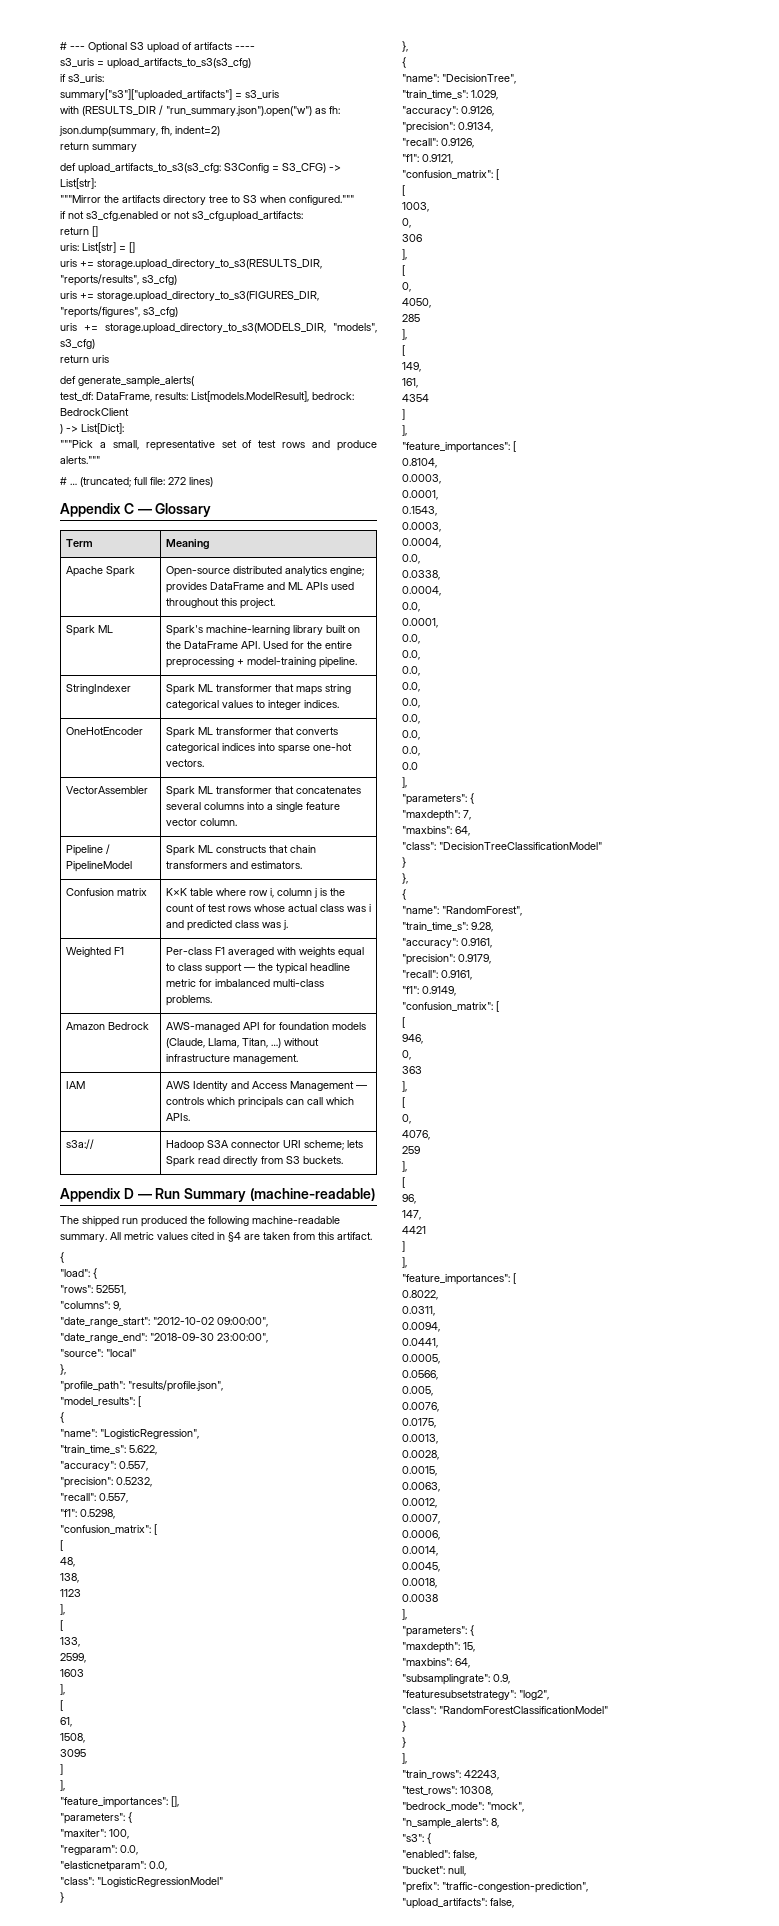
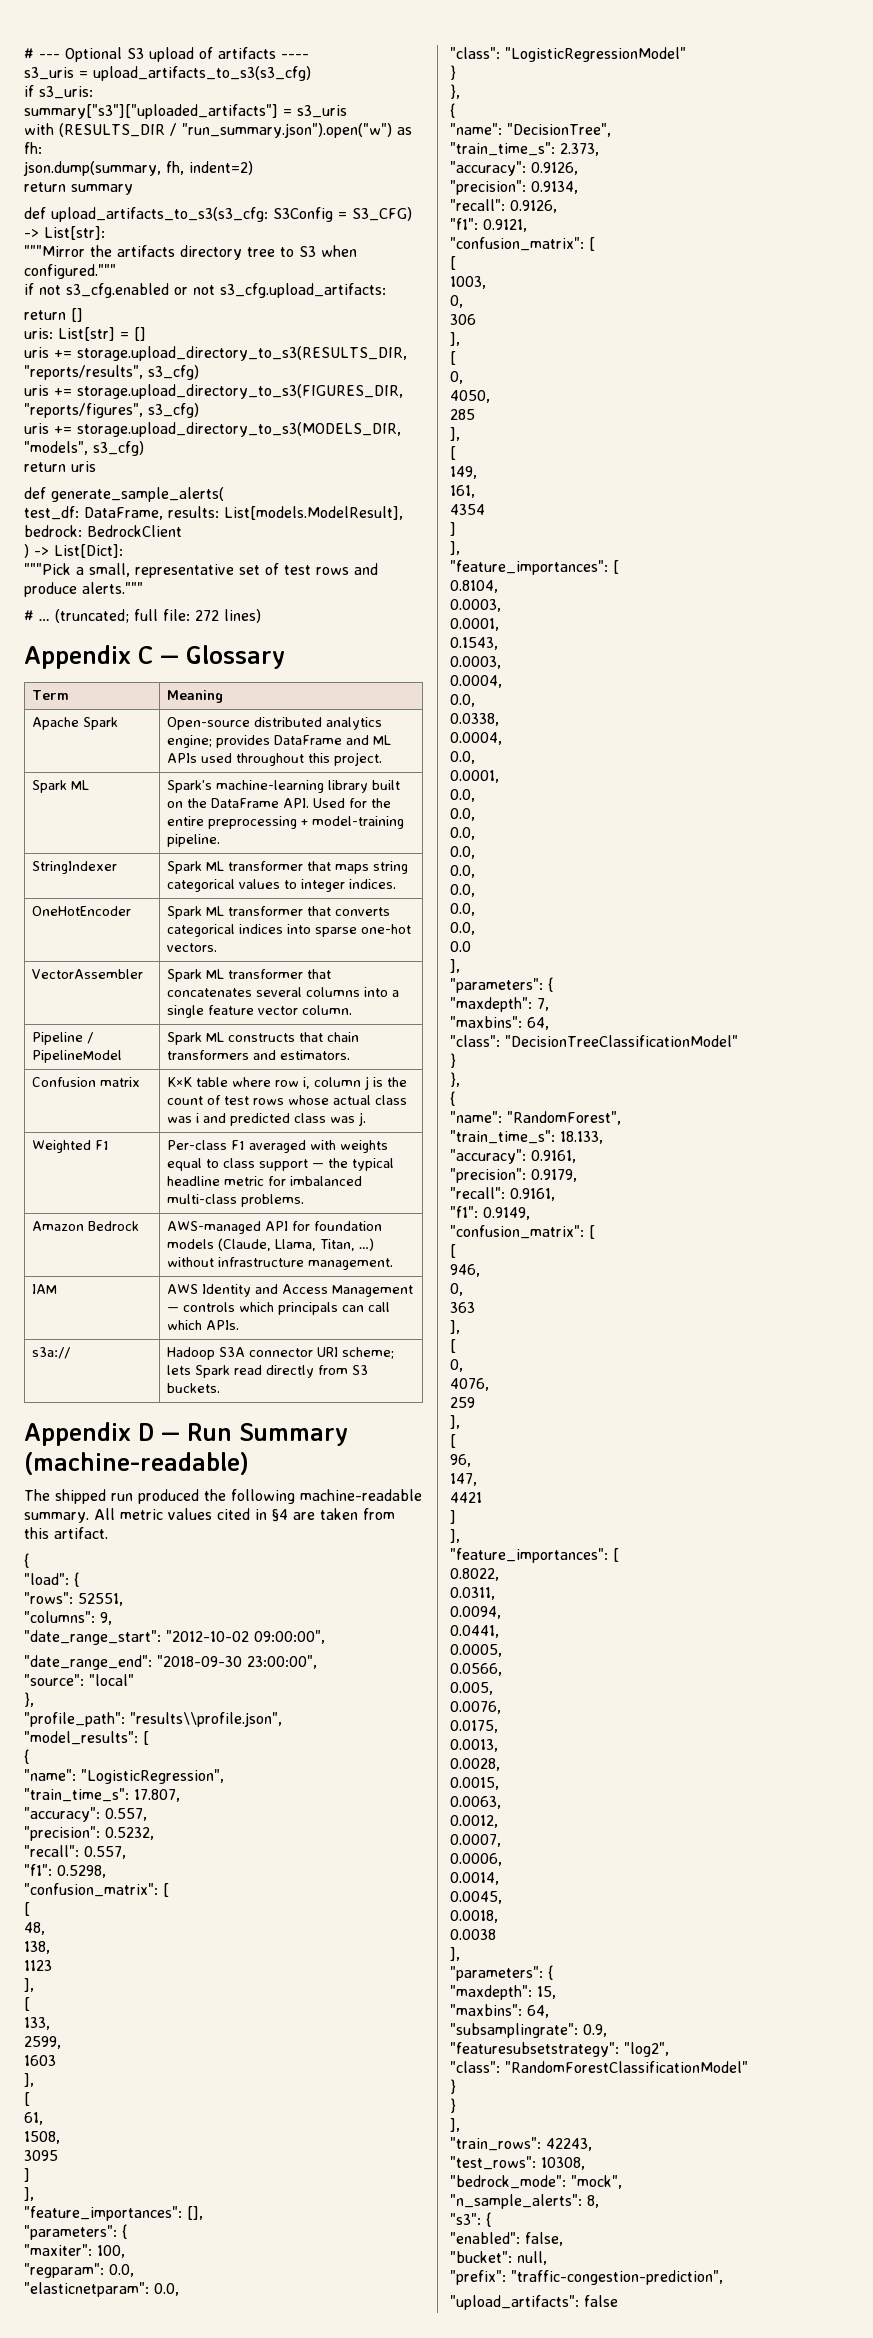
[128,1380,223,1392] "results/profile.json", -> [130,1712,282,1727] "results\\profile.json",
[129,1445,157,1455] 5.622, -> [134,1789,180,1802] 17.807,
[471,90,498,100] 1.029, -> [560,143,599,156] 2.373,
[471,922,493,932] 9.28, -> [560,1131,603,1144] 18.133,
[490,1898,514,1908] false, -> [584,2295,618,2307] false

